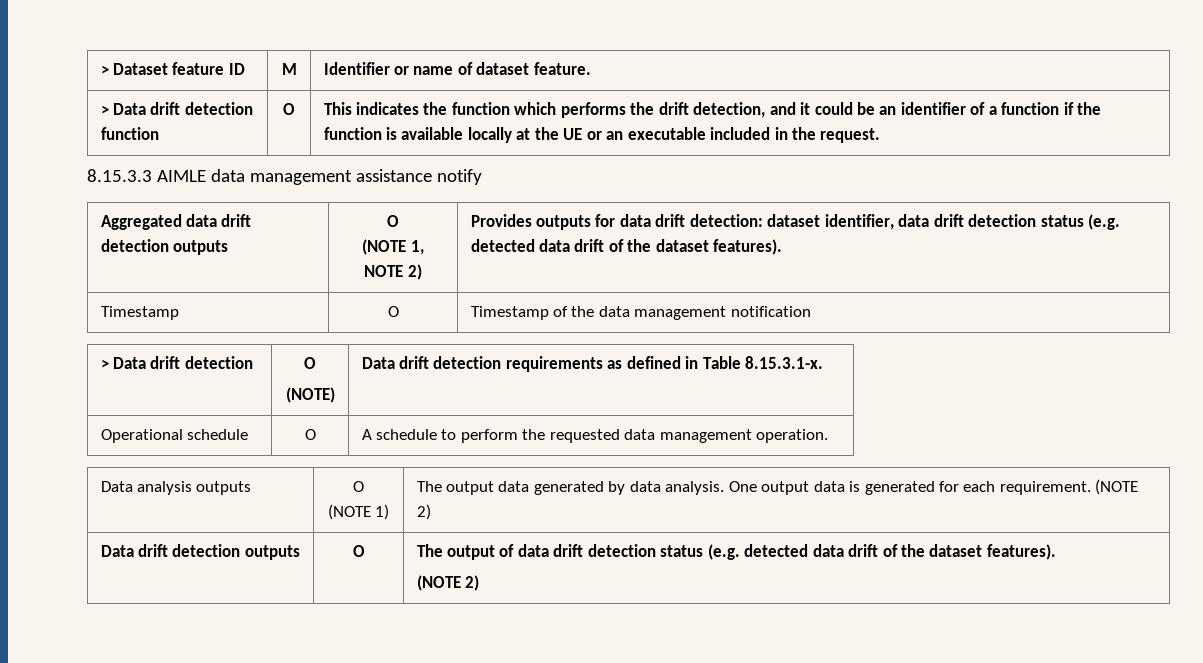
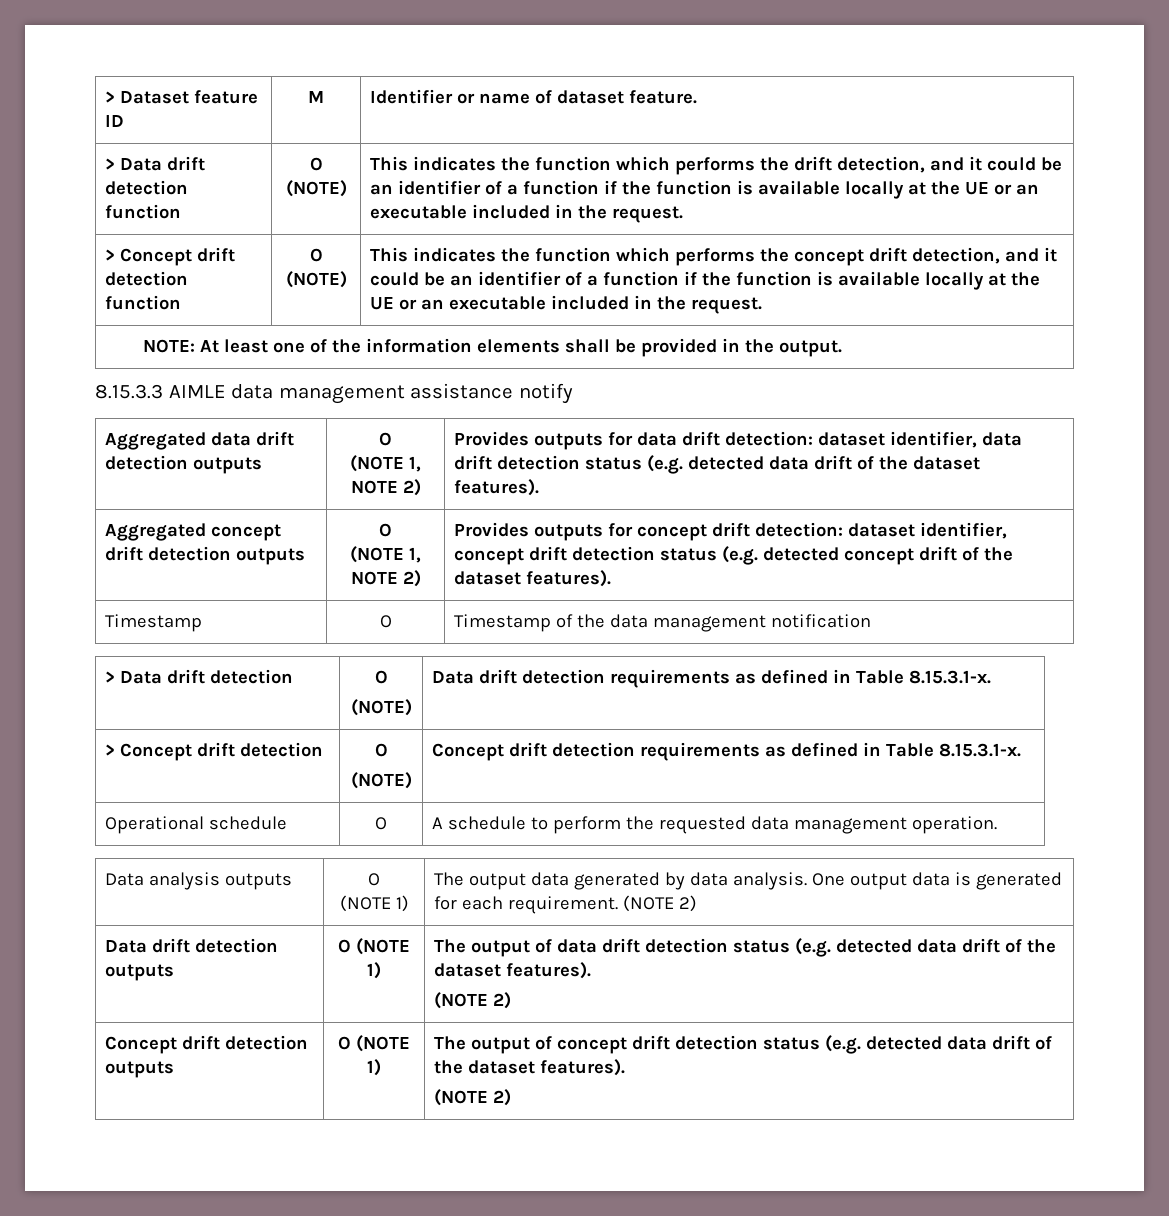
(295, 109) none -> [285,180,347,197] (NOTE)
(881, 135) none -> [105,247,236,266] [105,271,189,286] [105,295,182,310] [309,248,323,262] [285,271,347,288] [370,247,1058,266] [370,271,1041,290] [370,295,763,314] [143,338,843,357] // > Concept drift detection function | O (NOTE) | This indicates the function which performs the concept drift detection, and it could be an identifier of a function if the function is available locally at the UE or an executable included in the request. // NOTE: At least one of the information elements shall be provided in the output.
(783, 247) none -> [105,523,282,541] [105,546,306,565] [379,523,392,537] [350,546,421,563] [350,570,421,587] [454,522,1008,541] [454,546,1014,565] [454,570,612,587] // Aggregated concept drift detection outputs | O // (NOTE 1, NOTE 2) | Provides outputs for concept drift detection: dataset identifier, concept drift detection status (e.g. detected concept drift of the dataset features).
(824, 362) none -> [105,742,324,761] [374,743,388,757] [350,772,412,789] [432,742,1022,761] // > Concept drift detection | O // (NOTE) | Concept drift detection requirements as defined in Table 8.15.3.1-x.
(365, 551) none -> [355,938,410,955] [367,962,381,979] (NOTE 1)
(479, 583) none -> [105,1035,309,1054] [105,1061,175,1078] [338,1035,410,1052] [367,1059,381,1076] [434,1035,1053,1054] [434,1059,626,1076] [434,1089,512,1106] // Concept drift detection outputs | O (NOTE 1) | The output of concept drift detection status (e.g. detected data drift of the dataset features). // (NOTE 2)

